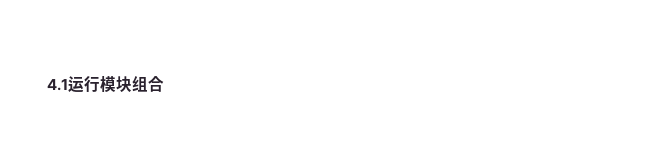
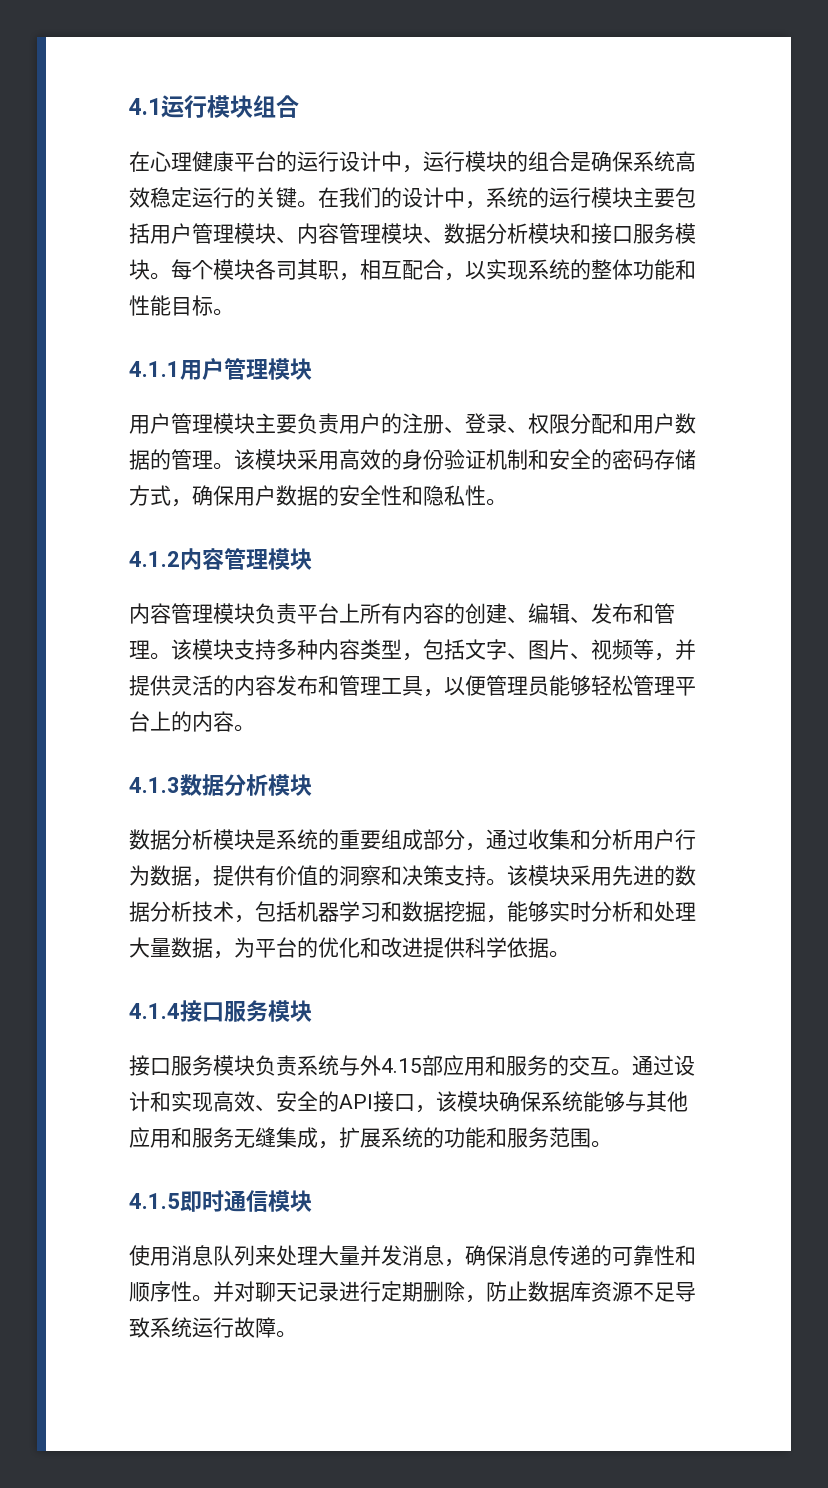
(164, 84) none -> [129,151,696,173] [129,187,696,209] [129,223,696,244] [129,259,696,281] [129,295,234,316] [129,358,312,380] [129,413,696,434] [129,449,696,470] [129,485,507,507] [129,548,312,570] [129,603,675,624] [129,639,696,661] [129,675,696,697] [129,711,255,732] [129,774,312,796] [129,829,696,851] [129,865,696,887] [129,901,696,923] [129,937,570,959] [129,1000,312,1022] [129,1055,695,1076] [129,1091,688,1113] [129,1127,612,1149] [129,1190,312,1212] [129,1245,696,1267] [129,1281,696,1303] [129,1317,297,1338] // 在心理健康平台的运行设计中，运行模块的组合是确保系统高效稳定运行的关键。在我们的设计中，系统的运行模块主要包括用户管理模块、内容管理模块、数据分析模块和接口服务模块。每个模块各司其职，相互配合，以实现系统的整体功能和性能目标。 // 4.1.1用户管理模块 // 用户管理模块主要负责用户的注册、登录、权限分配和用户数据的管理。该模块采用高效的身份验证机制和安全的密码存储方式，确保用户数据的安全性和隐私性。 // 4.1.2内容管理模块 // 内容管理模块负责平台上所有内容的创建、编辑、发布和管理。该模块支持多种内容类型，包括文字、图片、视频等，并提供灵活的内容发布和管理工具，以便管理员能够轻松管理平台上的内容。 // 4.1.3数据分析模块 // 数据分析模块是系统的重要组成部分，通过收集和分析用户行为数据，提供有价值的洞察和决策支持。该模块采用先进的数据分析技术，包括机器学习和数据挖掘，能够实时分析和处理大量数据，为平台的优化和改进提供科学依据。 // 4.1.4接口服务模块 // 接口服务模块负责系统与外4.15部应用和服务的交互。通过设计和实现高效、安全的API接口，该模块确保系统能够与其他应用和服务无缝集成，扩展系统的功能和服务范围。 // 4.1.5即时通信模块 // 使用消息队列来处理大量并发消息，确保消息传递的可靠性和顺序性。并对聊天记录进行定期删除，防止数据库资源不足导致系统运行故障。

